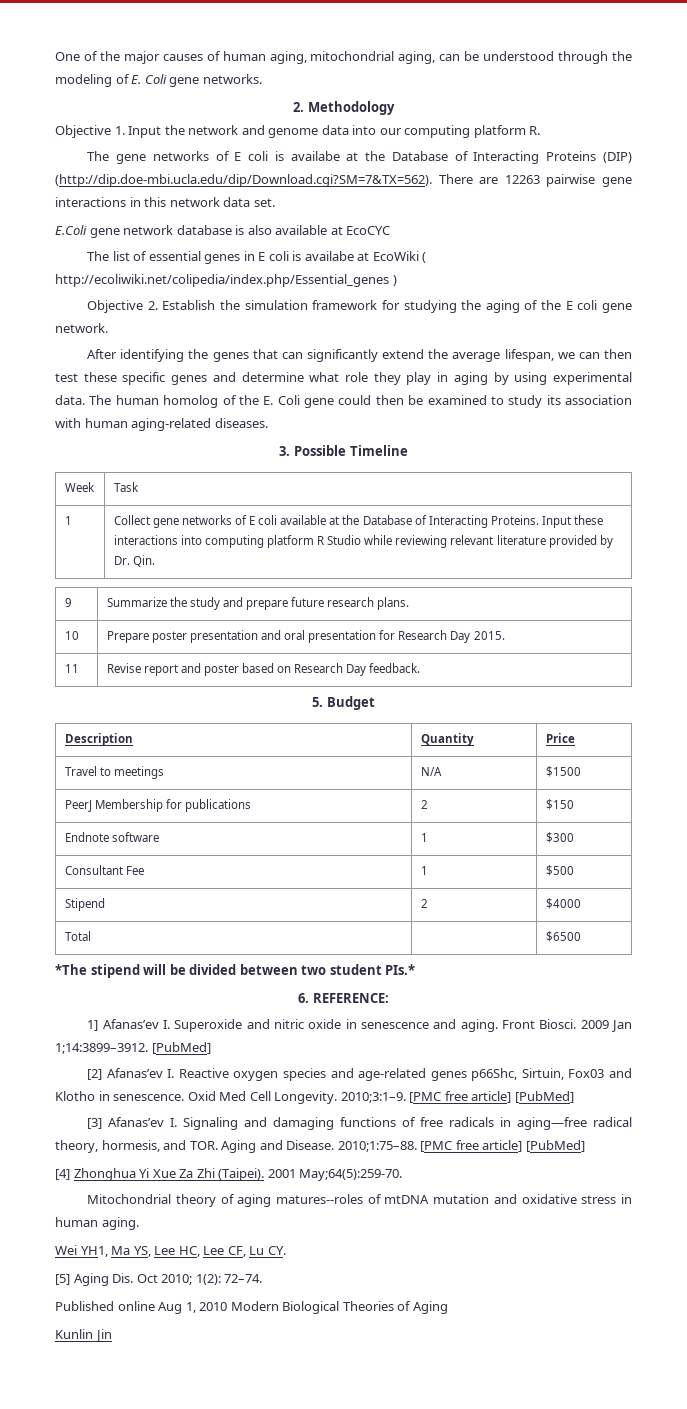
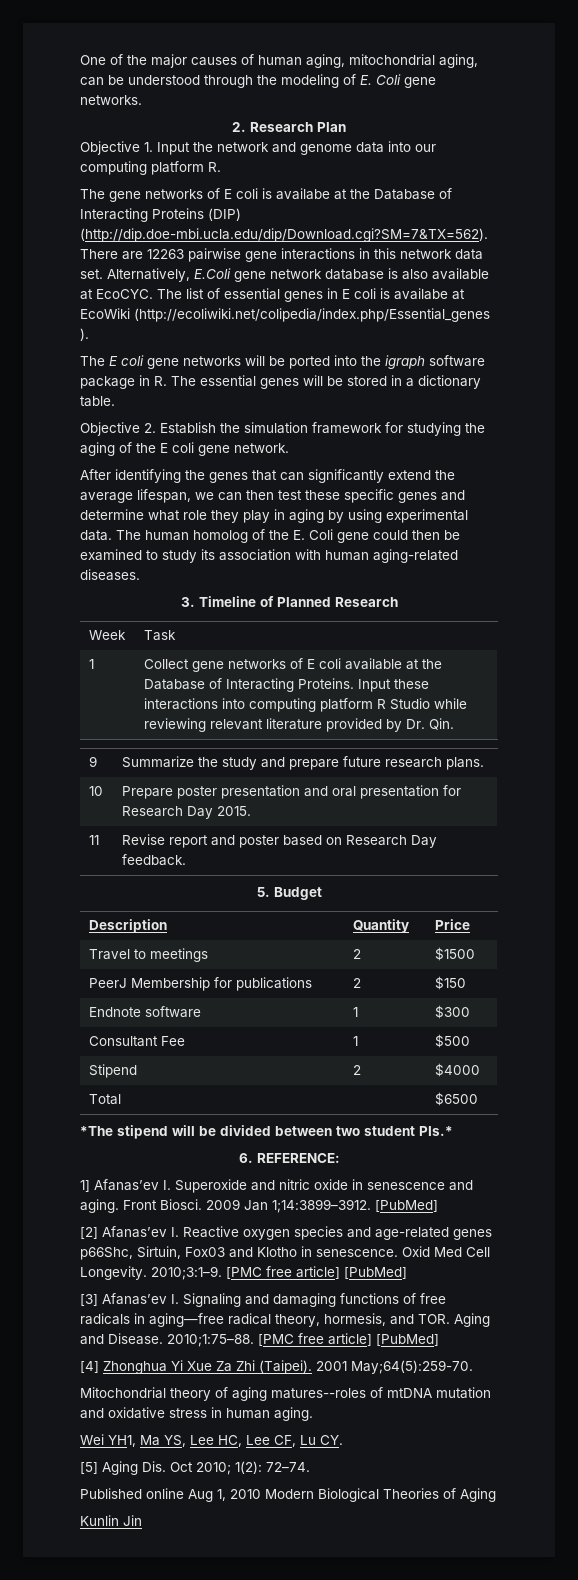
[307,101,395,115] Methodology -> [250,122,346,132] Research Plan
(275, 202) // -> [107,268,190,282] Alternatively,
[346,226,391,235] EcoCYC // -> [96,289,153,299] EcoCYC.
[422,252,427,263] [55,274,397,287] ( http://ecoliwiki.net/colipedia/index.php/Essential_genes ) -> [134,308,490,322] [80,328,89,341] [80,355,485,369] [80,375,481,389] [80,396,115,407] (http://ecoliwiki.net/colipedia/index.php/Essential_genes ). // The E coli gene networks will be ported into the igraph software package in R. The essential genes will be stored in a dictionary table.
[294,445,346,456] Possible -> (195, 602) none
(408, 450) none -> [259,596,398,607] of Planned Research
[420,767,442,776] N/A -> [353,949,362,959] 2

